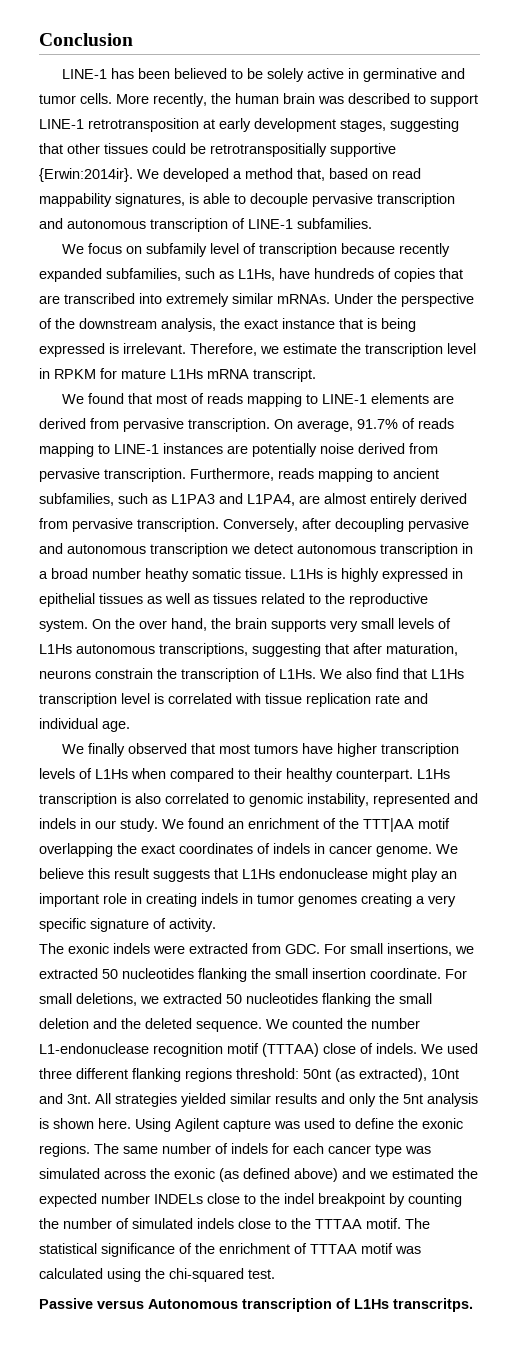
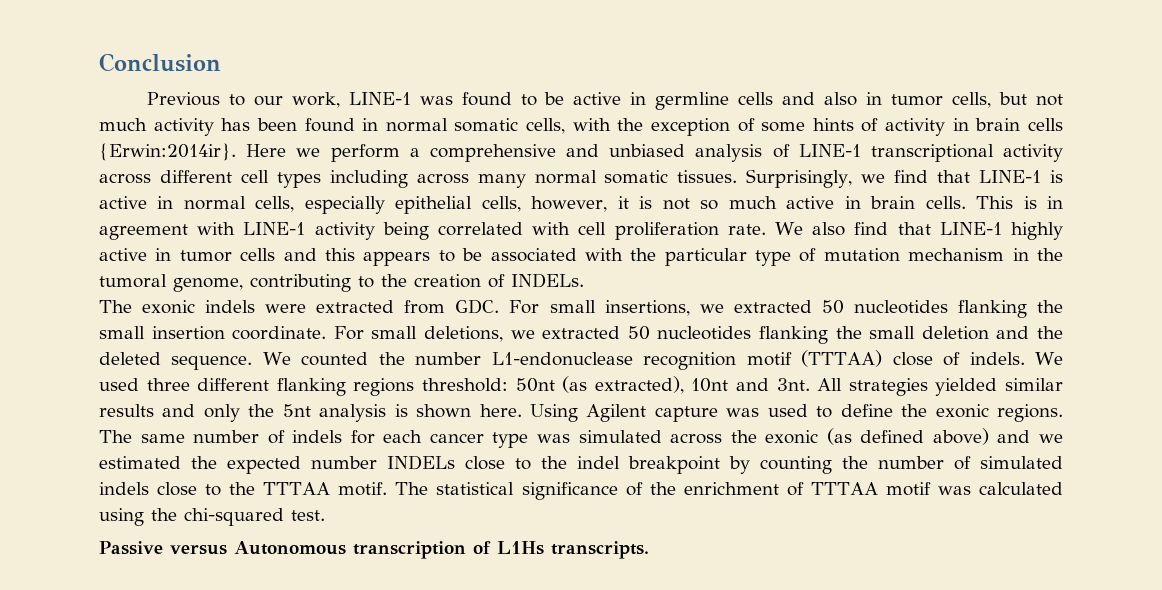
[62,68,466,82] [39,93,478,107] [39,118,459,132] [39,143,396,157] [39,168,421,182] [39,193,455,207] [39,218,372,232] [62,243,451,257] [39,268,463,282] [39,293,474,307] [39,318,416,332] [39,343,476,357] [39,368,316,382] [62,393,455,407] [39,418,454,432] [39,443,438,457] [39,468,439,482] [39,493,467,507] [39,518,469,532] [39,543,473,557] [39,568,463,582] [39,593,428,607] [39,618,451,632] [39,643,458,657] [39,668,464,682] [39,693,428,707] [39,718,130,732] [62,743,460,757] [39,768,450,782] [39,793,478,807] [39,818,450,832] [39,843,458,857] [39,868,457,882] [39,893,456,907] [39,918,216,932] LINE-1 has been believed to be solely active in germinative and tumor cells. More recently, the human brain was described to support LINE-1 retrotransposition at early development stages, suggesting that other tissues could be retrotranspositially supportive {Erwin:2014ir}. We developed a method that, based on read mappability signatures, is able to decouple pervasive transcription and autonomous transcription of LINE-1 subfamilies. // We focus on subfamily level of transcription because recently expanded subfamilies, such as L1Hs, have hundreds of copies that are transcribed into extremely similar mRNAs. Under the perspective of the downstream analysis, the exact instance that is being expressed is irrelevant. Therefore, we estimate the transcription level in RPKM for mature L1Hs mRNA transcript. // We found that most of reads mapping to LINE-1 elements are derived from pervasive transcription. On average, 91.7% of reads mapping to LINE-1 instances are potentially noise derived from pervasive transcription. Furthermore, reads mapping to ancient subfamilies, such as L1PA3 and L1PA4, are almost entirely derived from pervasive transcription. Conversely, after decoupling pervasive and autonomous transcription we detect autonomous transcription in a broad number heathy somatic tissue. L1Hs is highly expressed in epithelial tissues as well as tissues related to the reproductive system. On the over hand, the brain supports very small levels of L1Hs autonomous transcriptions, suggesting that after maturation, neurons constrain the transcription of L1Hs. We also find that L1Hs transcription level is correlated with tissue replication rate and individual age. // We finally observed that most tumors have higher transcription levels of L1Hs when compared to their healthy counterpart. L1Hs transcription is also correlated to genomic instability, represented and indels in our study. We found an enrichment of the TTT|AA motif overlapping the exact coordinates of indels in cancer genome. We believe this result suggests that L1Hs endonuclease might play an important role in creating indels in tumor genomes creating a very specific signature of activity. -> [146,92,1063,110] [99,118,1064,136] [99,143,1063,162] [99,169,1063,188] [99,196,1064,214] [99,222,1063,240] [99,248,1064,266] [99,273,584,292] Previous to our work, LINE-1 was found to be active in germline cells and also in tumor cells, but not much activity has been found in normal somatic cells, with the exception of some hints of activity in brain cells {Erwin:2014ir}. Here we perform a comprehensive and unbiased analysis of LINE-1 transcriptional activity across different cell types including across many normal somatic tissues. Surprisingly, we find that LINE-1 is active in normal cells, especially epithelial cells, however, it is not so much active in brain cells. This is in agreement with LINE-1 activity being correlated with cell proliferation rate. We also find that LINE-1 highly active in tumor cells and this appears to be associated with the particular type of mutation mechanism in the tumoral genome, contributing to the creation of INDELs.
[393,1298,473,1312] transcritps. -> [551,541,649,559] transcripts.

